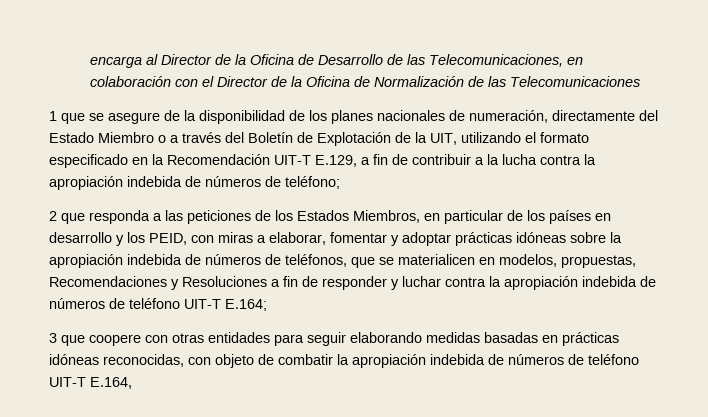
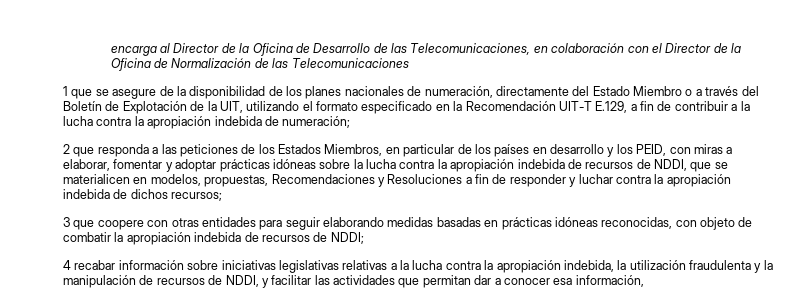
[205,176,340,189] números de teléfono; -> [282,116,351,128] numeración;
[49,254,347,268] apropiación indebida de números de teléfonos, -> [366,159,687,172] lucha contra la apropiación indebida de recursos de NDDI,
[49,298,267,311] números de teléfono UIT-T E.164; -> [130,189,223,201] dichos recursos;
[508,354,639,365] [49,377,132,389] números de teléfono UIT-T E.164, -> [261,232,364,244] [63,260,773,273] [63,275,644,288] recursos de NDDI; // 4 recabar información sobre iniciativas legislativas relativas a la lucha contra la apropiación indebida, la utilización fraudulenta y la manipulación de recursos de NDDI, y facilitar las actividades que permitan dar a conocer esa información,

